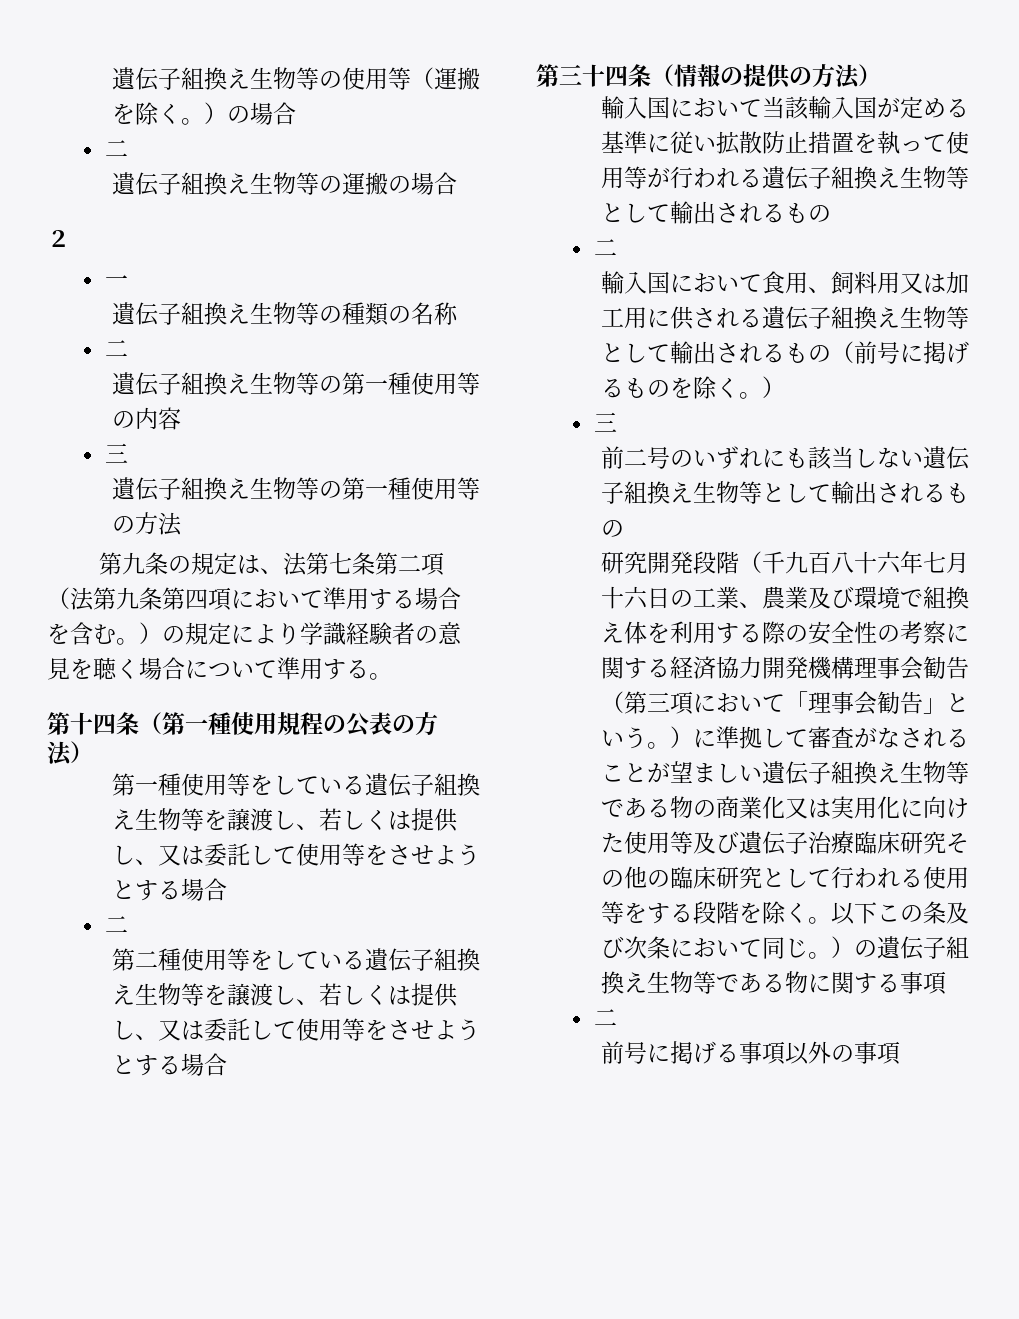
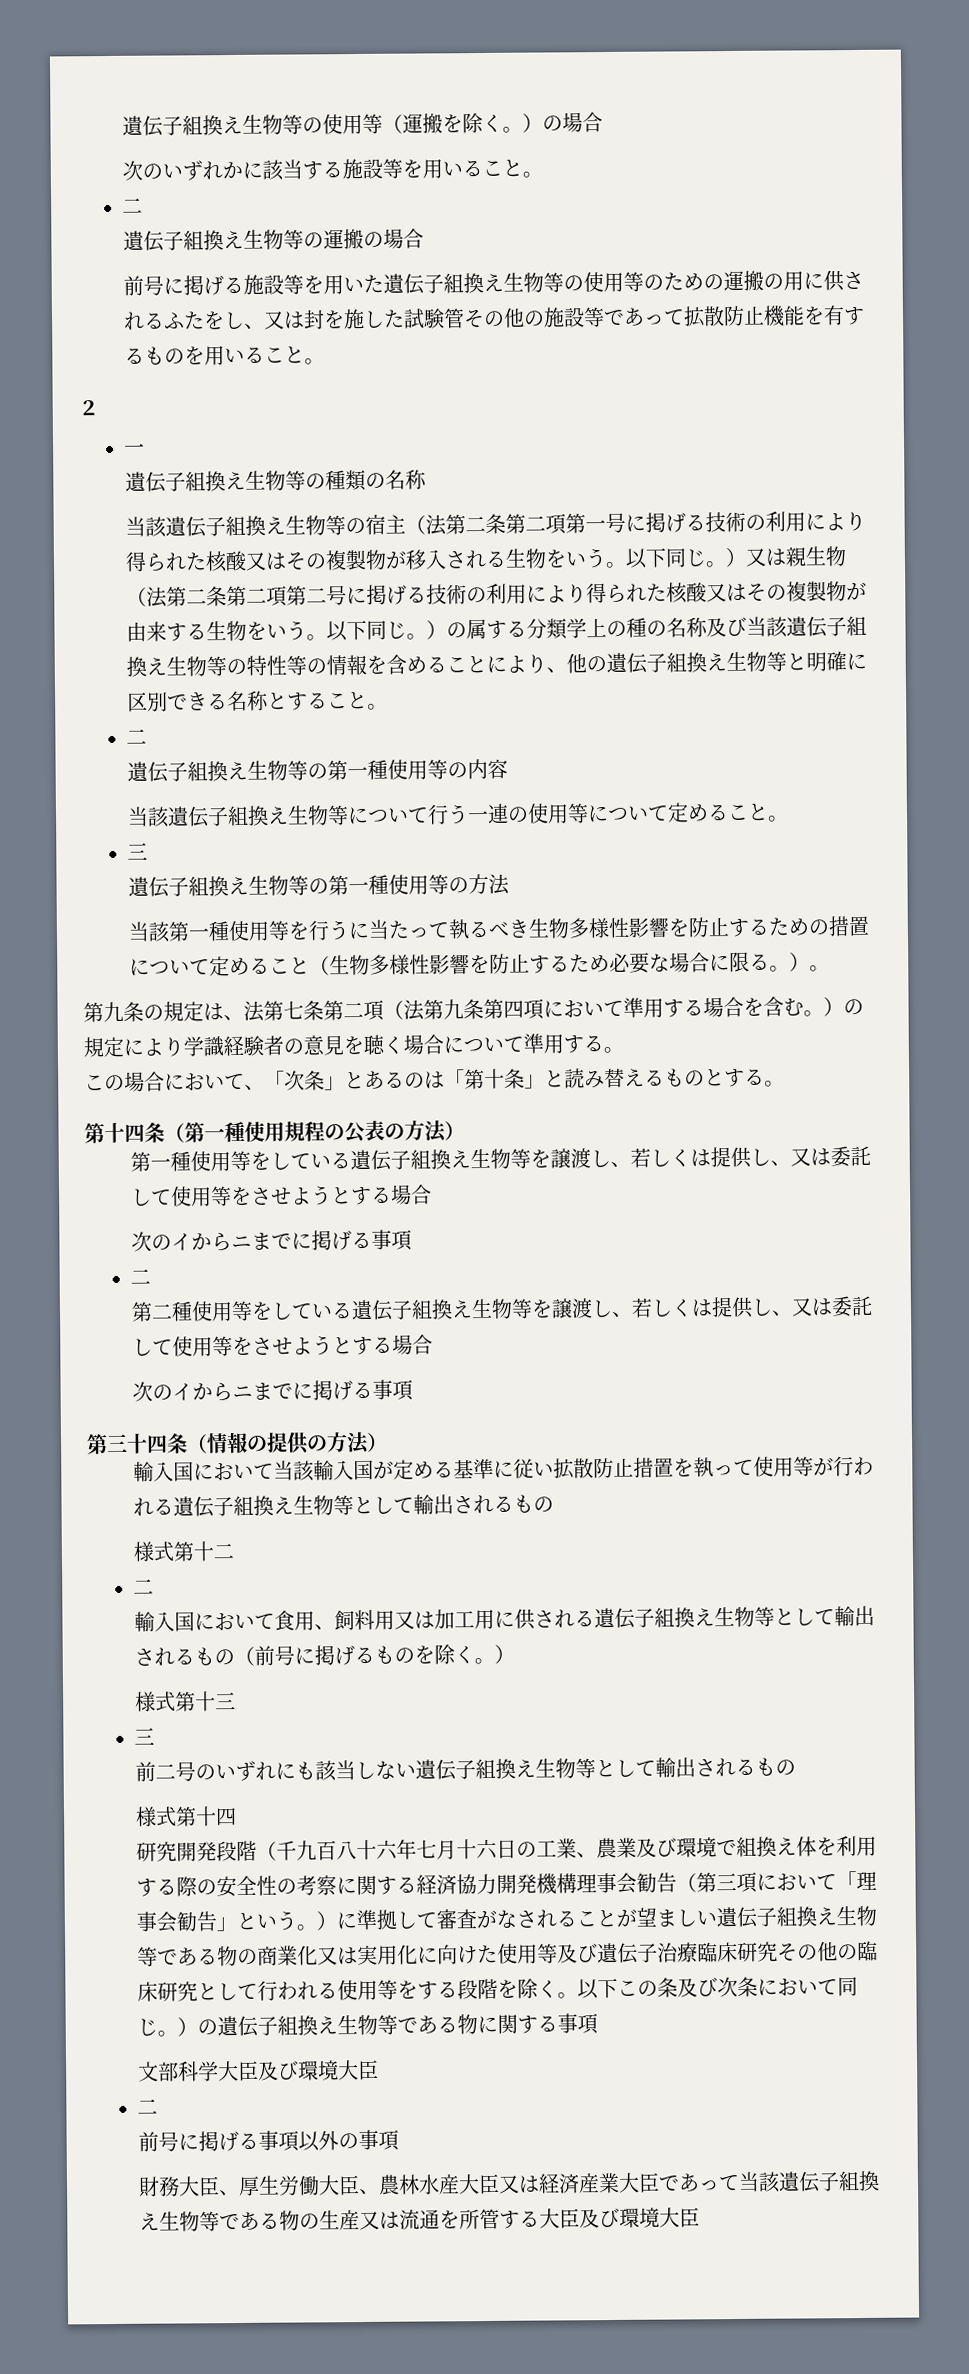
(297, 113) none -> [121,158,543,181] // 次のいずれかに該当する施設等を用いること。
(458, 183) none -> [122,270,864,296] [122,305,865,331] [123,346,325,366] // 前号に掲げる施設等を用いた遺伝子組換え生物等の使用等のための運搬の用に供されるふたをし、又は封を施した試験管その他の施設等であって拡散防止機能を有するものを用いること。
(459, 313) none -> [124,511,866,538] [124,546,847,573] [125,581,867,608] [125,615,867,642] [125,651,867,677] [126,690,388,712] // 当該遺伝子組換え生物等の宿主（法第二条第二項第一号に掲げる技術の利用により得られた核酸又はその複製物が移入される生物をいう。以下同じ。）又は親生物（法第二条第二項第二号に掲げる技術の利用により得られた核酸又はその複製物が由来する生物をいう。以下同じ。）の属する分類学上の種の名称及び当該遺伝子組換え生物等の特性等の情報を含めることにより、他の遺伝子組換え生物等と明確に区別できる名称とすること。
(182, 418) none -> [126,802,789,828] // 当該遺伝子組換え生物等について行う一連の使用等について定めること。
(183, 524) none -> [127,915,869,943] [128,951,830,977] // 当該第一種使用等を行うに当たって執るべき生物多様性影響を防止するための措置について定めること（生物多様性影響を防止するため必要な場合に限る。）。
(392, 676) none -> [84,1067,785,1092] // この場合において、「次条」とあるのは「第十条」と読み替えるものとする。
(228, 889) none -> [130,1229,412,1252] // 次のイからニまでに掲げる事項
(228, 1064) none -> [131,1379,413,1402] // 次のイからニまでに掲げる事項
(832, 213) none -> [132,1541,234,1562] // 様式第十二
(786, 387) none -> [134,1691,236,1712] // 様式第十三
(625, 528) none -> [134,1806,237,1827] // 様式第十四
(947, 983) none -> [137,2059,379,2082] // 文部科学大臣及び環境大臣
(901, 1053) none -> [137,2170,880,2197] [138,2207,700,2232] // 財務大臣、厚生労働大臣、農林水産大臣又は経済産業大臣であって当該遺伝子組換え生物等である物の生産又は流通を所管する大臣及び環境大臣

